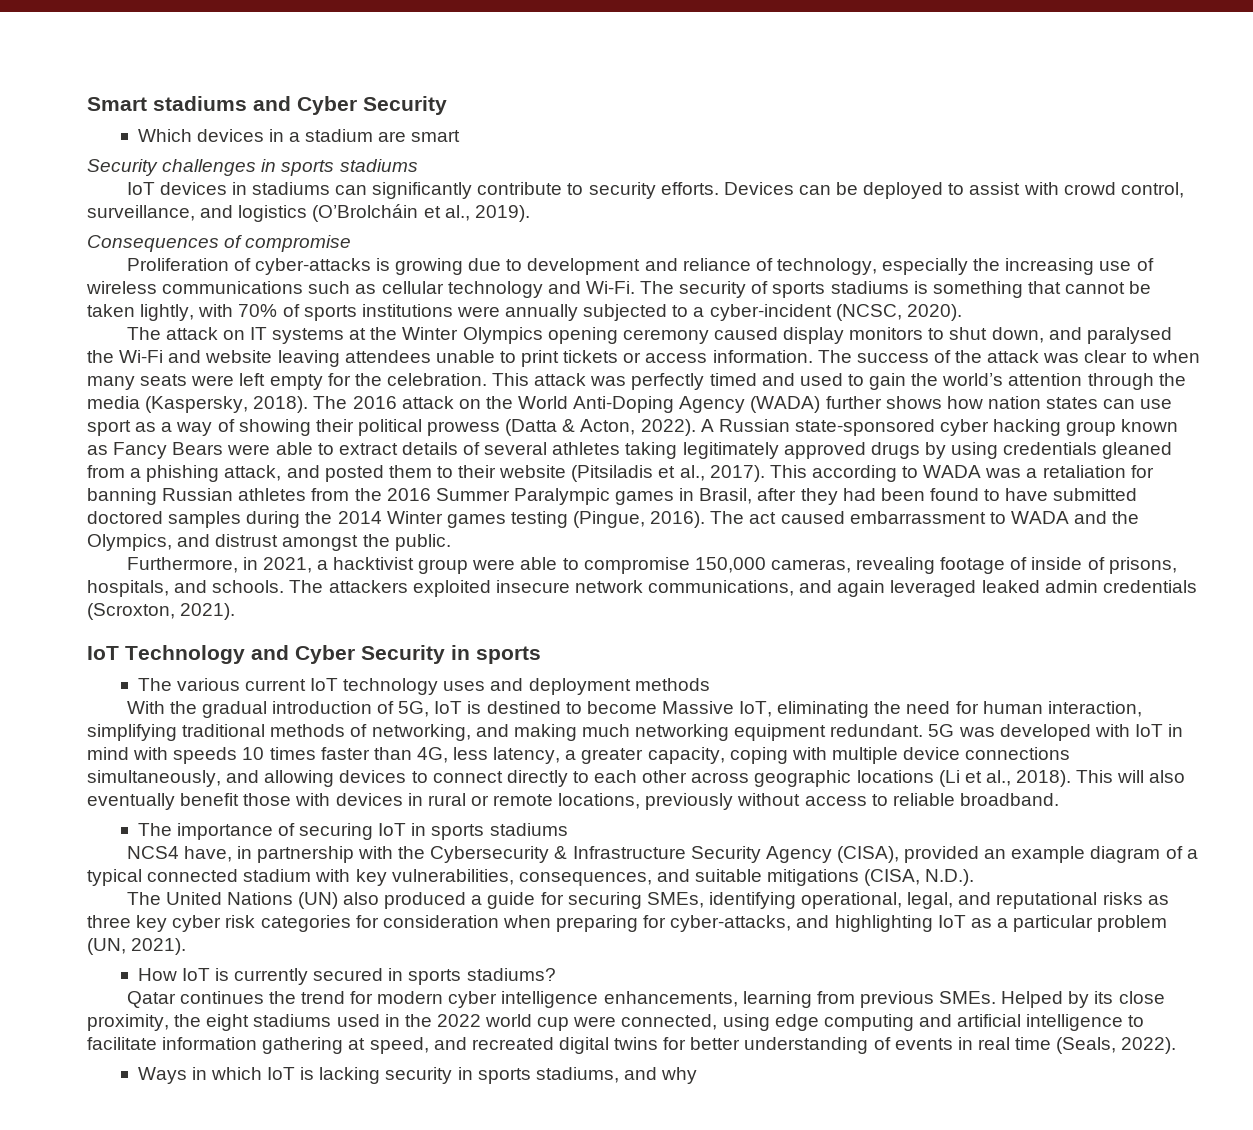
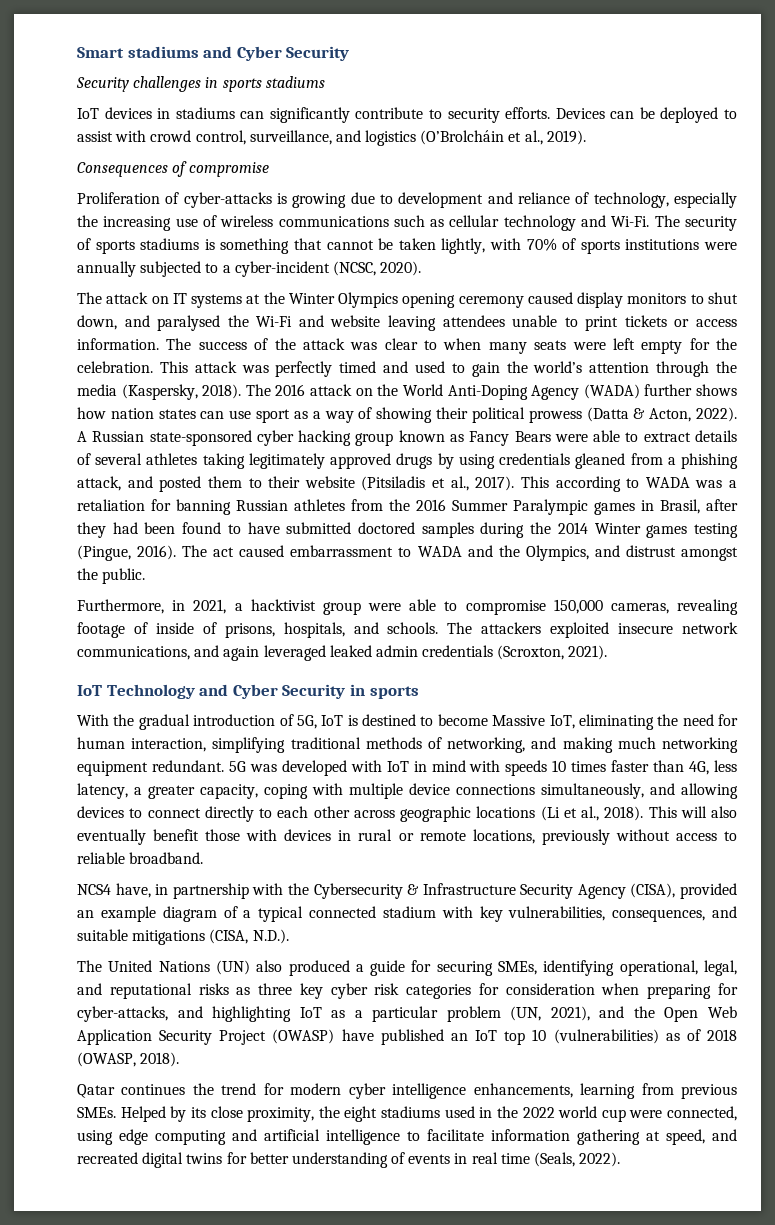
[137,129,461,142] // Which devices in a stadium are smart -> (350, 53) none
[137,678,710,695] // The various current IoT technology uses and deployment methods -> (419, 692) none
[137,823,568,840] // The importance of securing IoT in sports stadiums -> (204, 858) none
[131,938,187,955] [137,968,556,985] 2021). // How IoT is currently secured in sports stadiums? -> [550,1006,738,1022] [77,1029,737,1045] [77,1052,180,1067] 2021), and the Open Web Application Security Project (OWASP) have published an IoT top 10 (vulnerabilities) as of 2018 (OWASP, 2018).
[137,1067,698,1084] // Ways in which IoT is lacking security in sports stadiums, and why -> (621, 1159) none

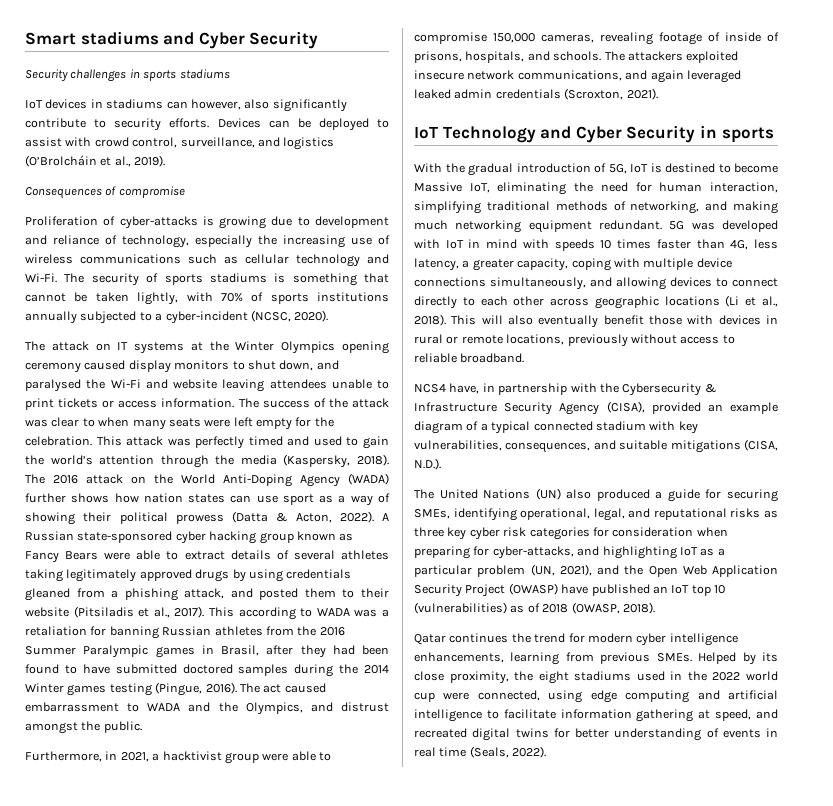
(265, 115) none -> [190,99,270,110] however, also
[704,242,738,250] were -> (389, 297) none

